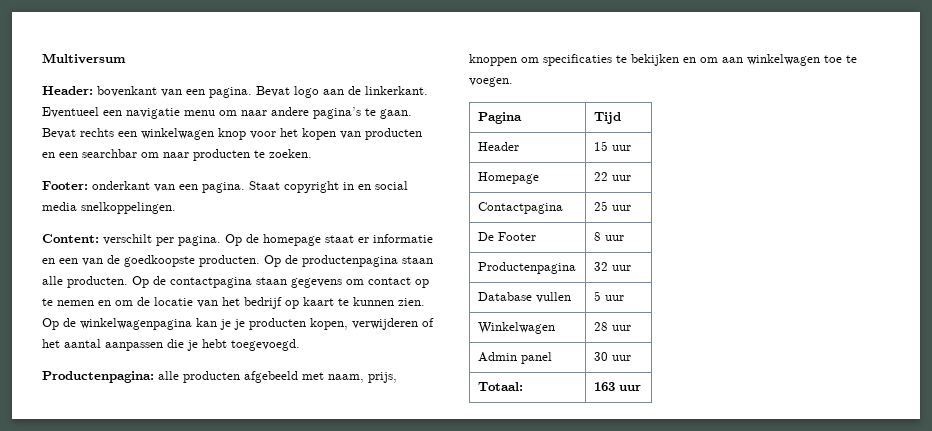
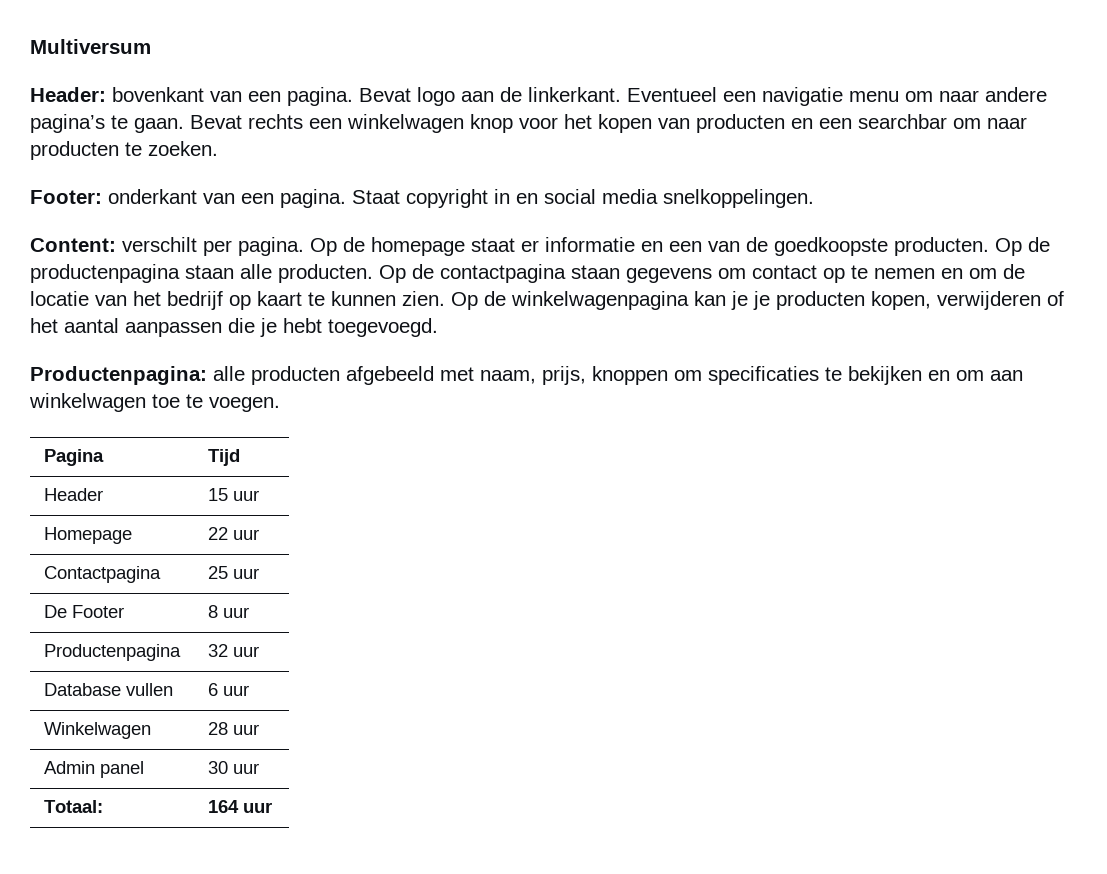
[593,291,601,301] 5 -> [207,683,218,696] 6
[593,382,615,391] 163 -> [207,800,239,813] 164

